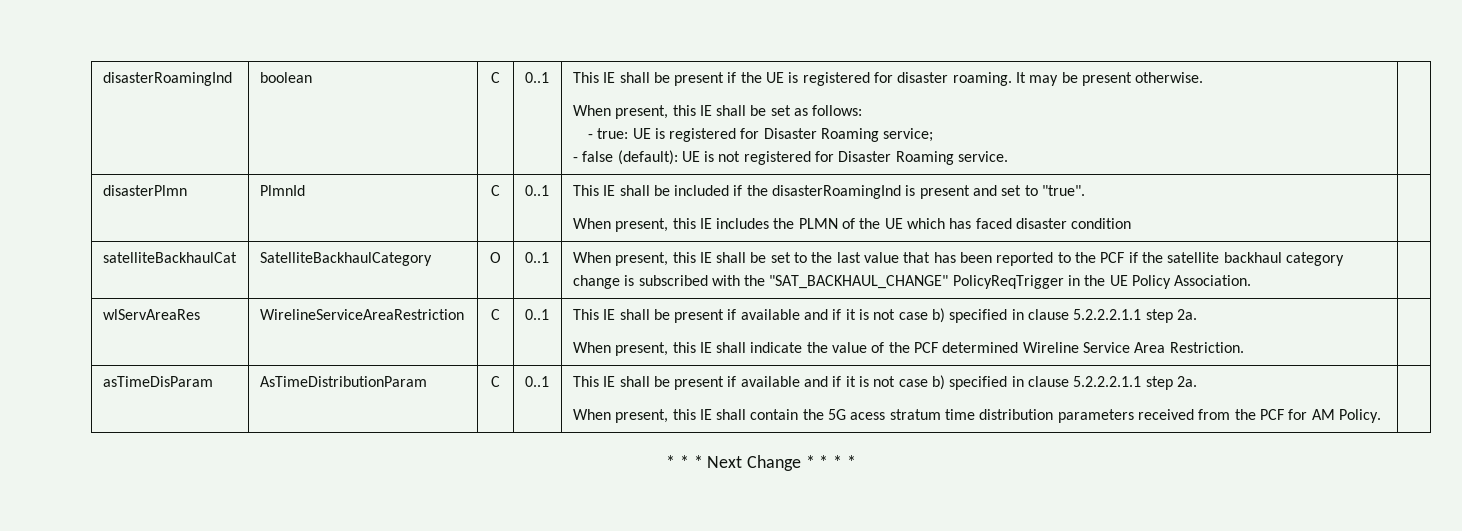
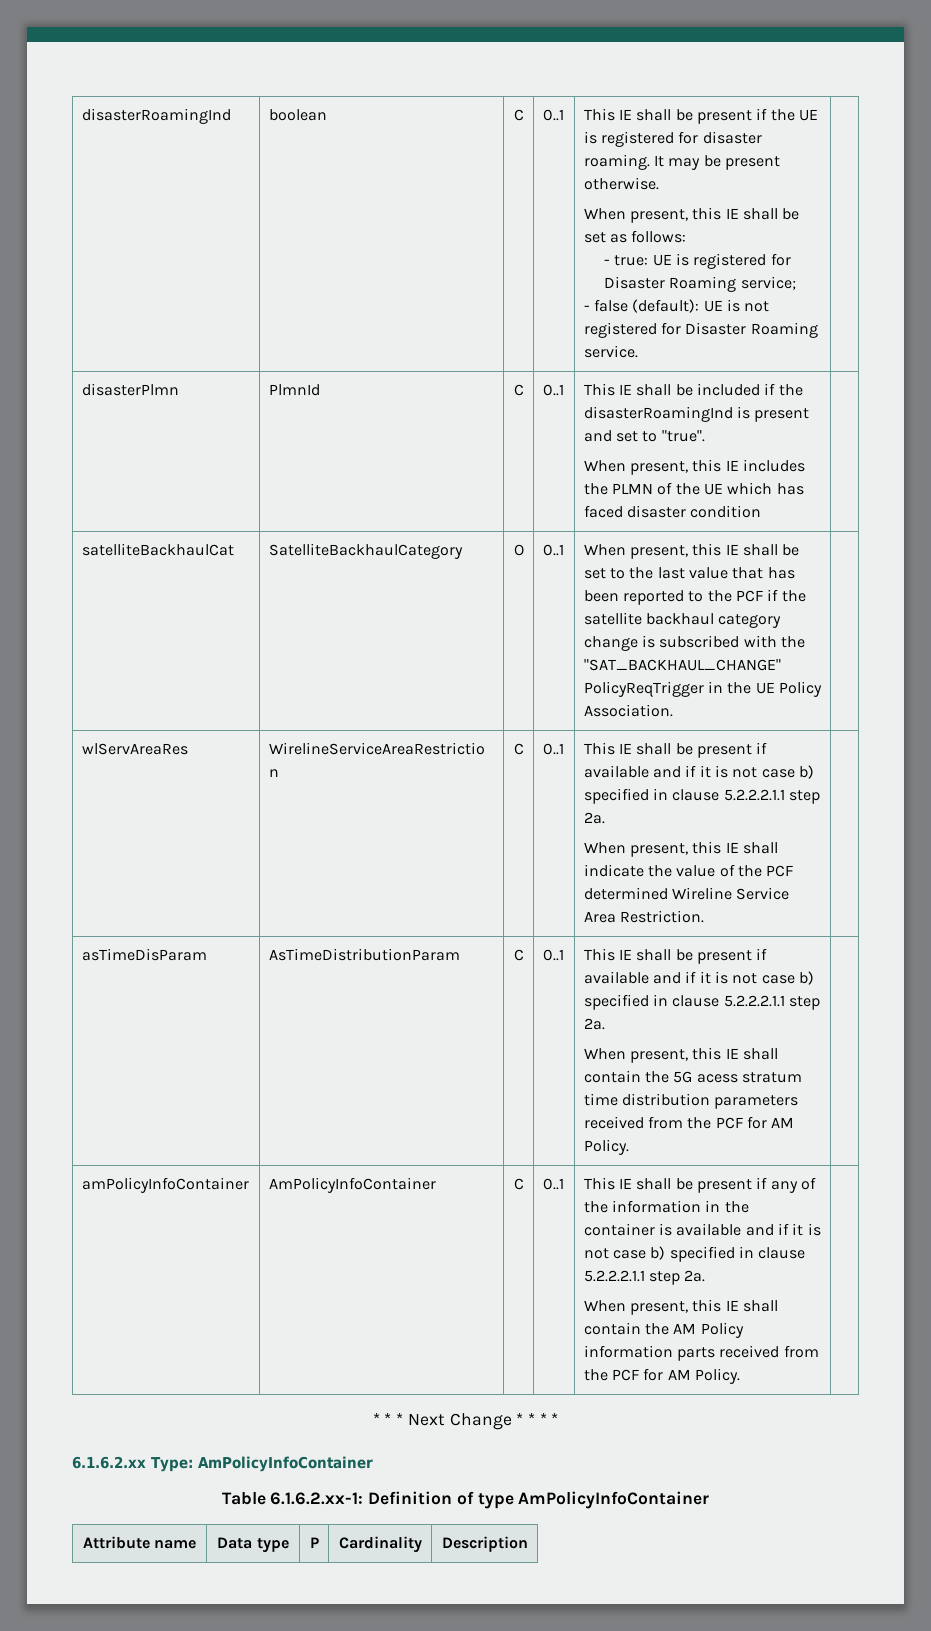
(1381, 416) none -> [81,1177,249,1193] [268,1177,436,1193] [513,1178,524,1190] [542,1178,564,1190] [583,1177,816,1193] [583,1200,749,1213] [583,1223,821,1236] [583,1246,806,1262] [583,1270,706,1285] [583,1299,778,1315] [583,1322,744,1338] [583,1345,819,1361] [583,1368,740,1384] // amPolicyInfoContainer | AmPolicyInfoContainer | C | 0..1 | This IE shall be present if any of the information in the container is available and if it is not case b) specified in clause 5.2.2.2.1.1 step 2a. // When present, this IE shall contain the AM Policy information parts received from the PCF for AM Policy. |
(856, 461) none -> [72,1456,373,1472] [221,1491,710,1509] [82,1536,197,1549] [217,1537,289,1553] [309,1537,319,1548] [338,1536,422,1553] [441,1536,528,1552] // 6.1.6.2.xx Type: AmPolicyInfoContainer // Table 6.1.6.2.xx-1: Definition of type AmPolicyInfoContainer // Attribute name | Data type | P | Cardinality | Description

